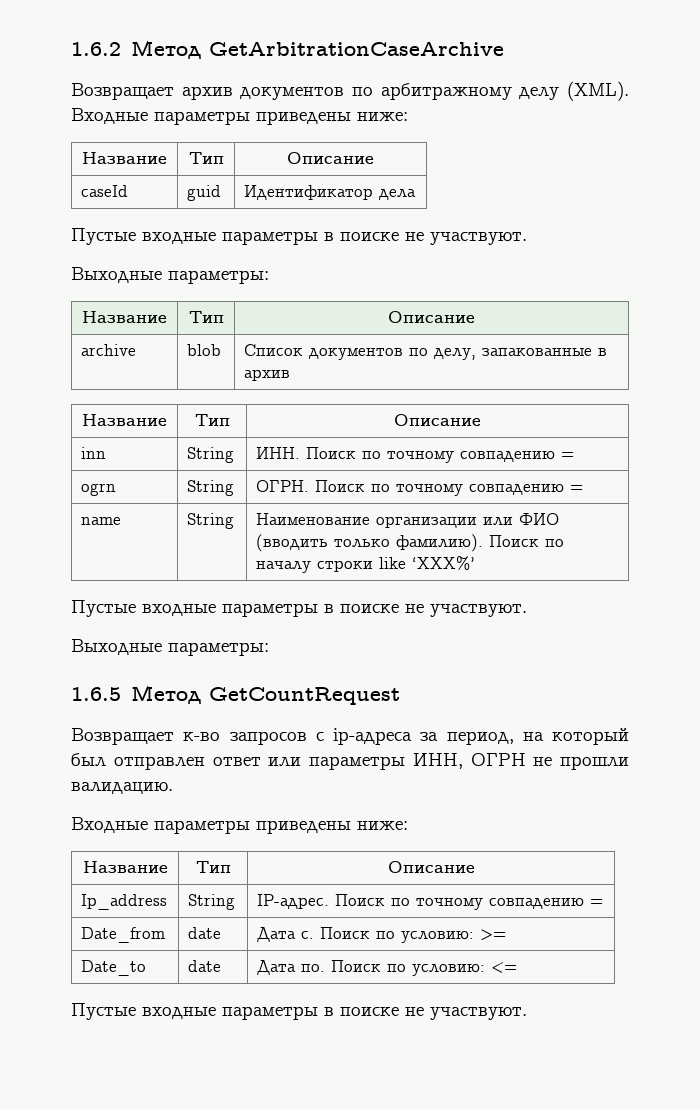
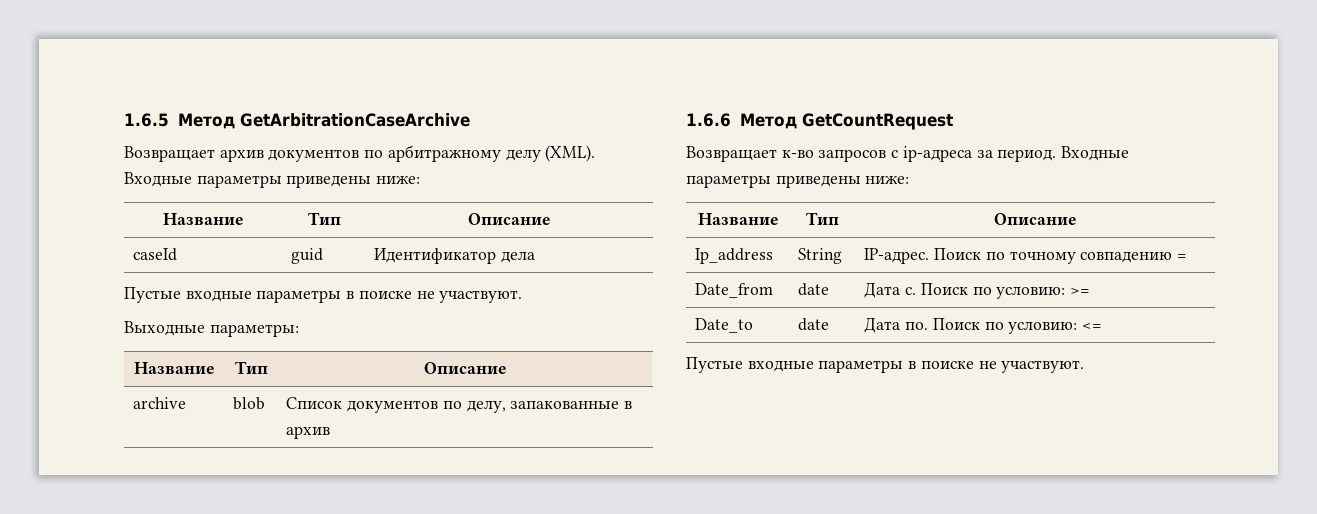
[71,42,121,56] 1.6.2 -> [124,113,169,127] 1.6.5
[82,414,167,426] [194,414,230,426] [394,414,481,426] [81,447,107,459] [187,447,235,463] [256,447,575,463] [81,483,117,496] [187,480,235,496] [256,480,584,496] [81,517,122,525] [187,513,235,529] [256,513,560,528] [256,534,565,552] [256,556,476,573] [71,600,527,617] [71,639,269,656] [71,687,121,701] // Название | Тип | Описание // inn | String | ИНН. Поиск по точному совпадению = // ogrn | String | ОГРН. Поиск по точному совпадению = // name | String | Наименование организации или ФИО (вводить только фамилию). Поиск по началу строки like ‘ХХХ%’ // Пустые входные параметры в поиске не участвуют. // Выходные параметры: // 1.6.5 -> [686,113,731,127] // 1.6.6
[446,728,629,745] [71,753,629,770] [71,782,173,794] период, на который был отправлен ответ или параметры ИНН, ОГРН не прошли валидацию. // -> [997,149,1057,162] период.

